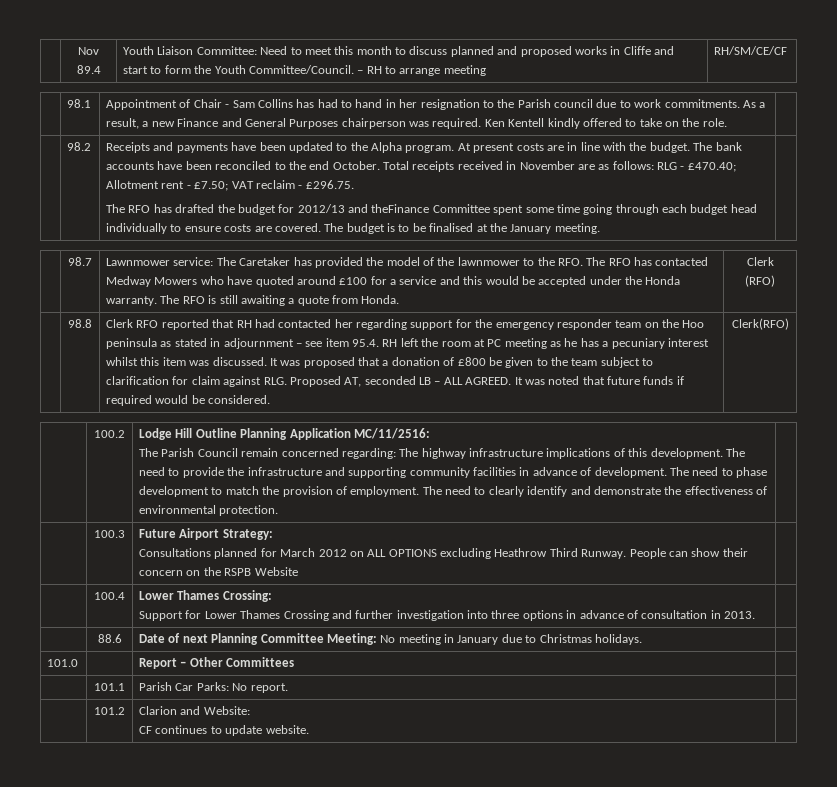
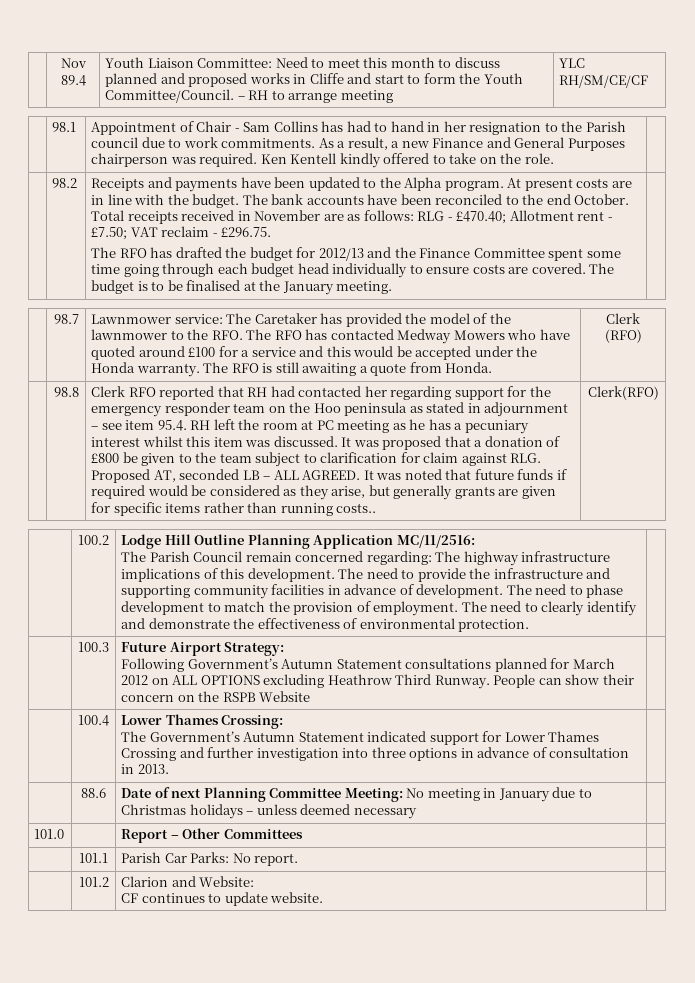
(486, 70) none -> [559,58,586,68] YLC
[371,204,430,213] theFinance -> [394,247,471,258] the Finance
[208,395,271,404] considered. -> [209,485,556,500] [91,502,377,516] considered as they arise, but generally grants are given for specific items rather than running costs..
[139,548,212,557] Consultations -> [121,658,492,672] Following Government’s Autumn Statement consultations
[139,611,184,621] Support -> [121,731,479,745] The Government’s Autumn Statement indicated support
[594,634,642,645] holidays. -> [189,804,417,819] holidays – unless deemed necessary

